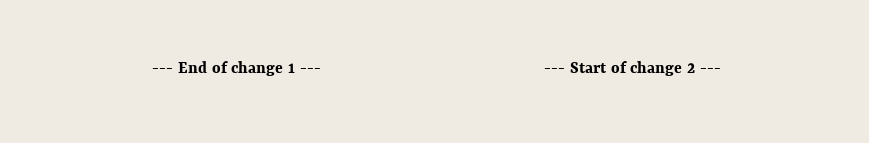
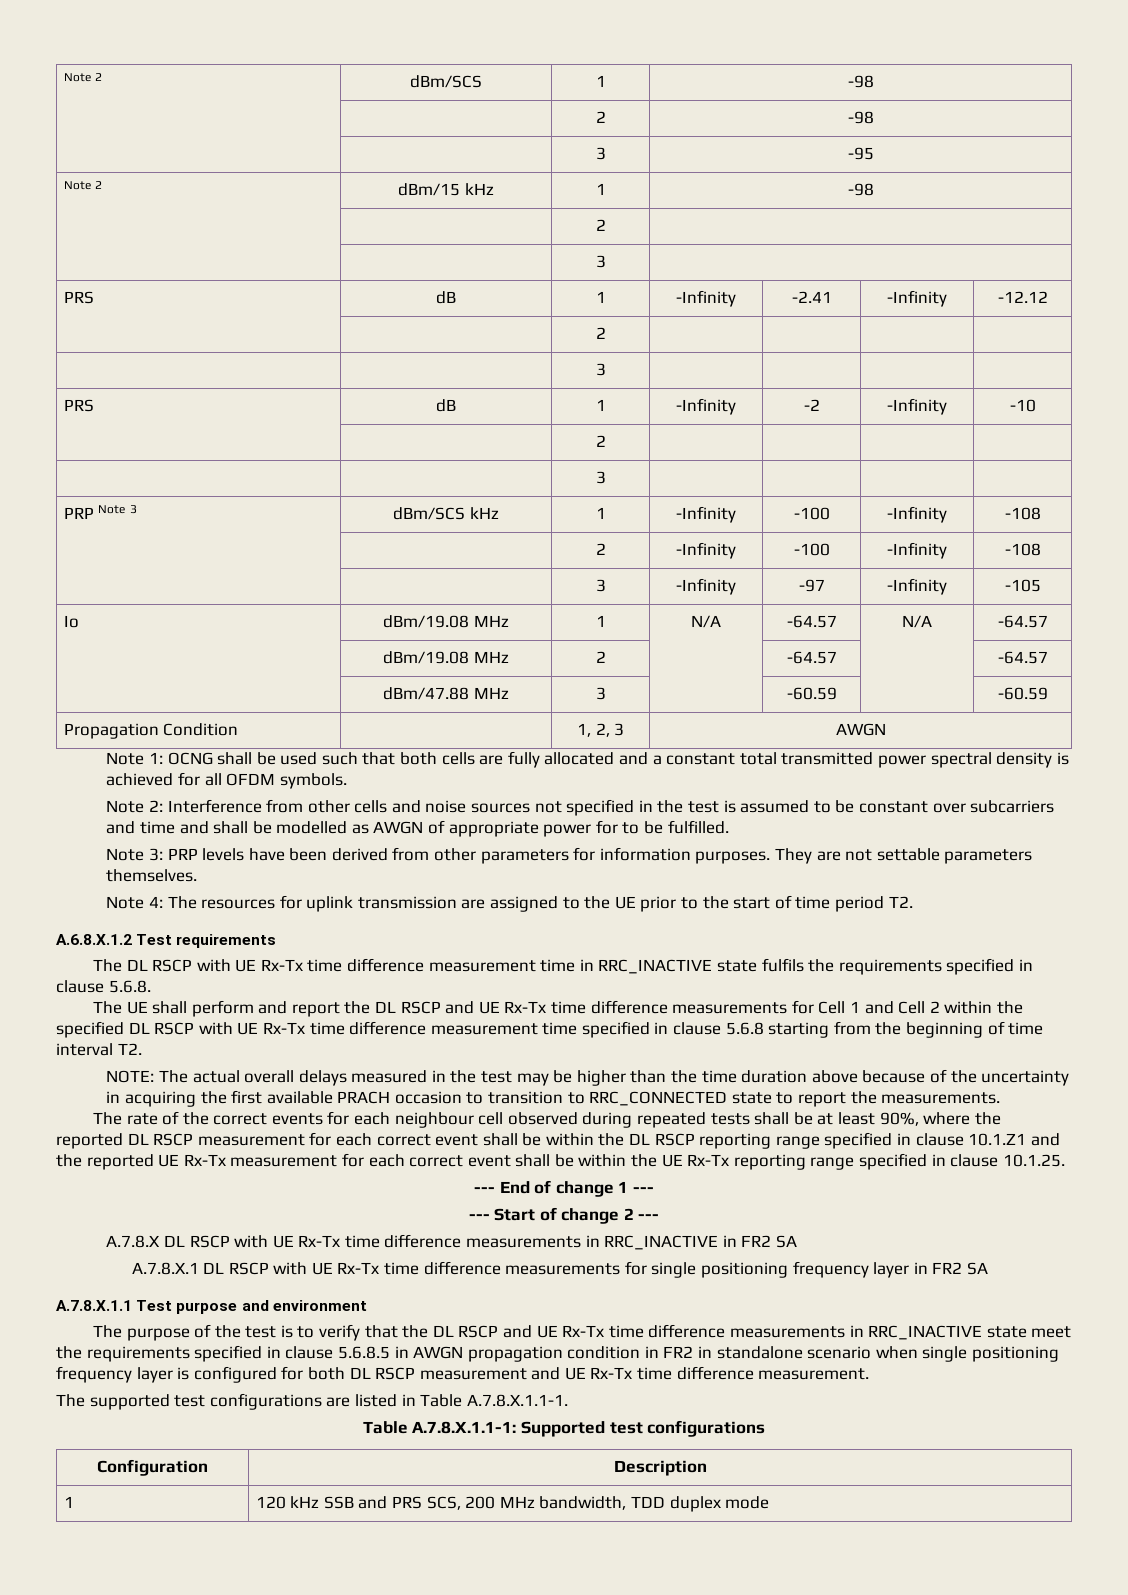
(152, 70) none -> [63,73,103,82] [410,75,482,88] [595,75,606,87] [847,75,874,88] [595,111,606,123] [847,111,874,124] [595,147,606,160] [847,147,874,160] [63,181,103,190] [398,183,494,196] [595,183,606,195] [847,183,874,196] [595,219,606,231] [595,255,606,268] [63,291,94,304] [436,291,456,304] [595,291,606,303] [676,290,736,307] [791,291,832,303] [887,290,947,307] [997,291,1048,303] [595,327,606,339] [595,363,606,376] [63,399,94,412] [436,399,456,412] [595,399,606,411] [676,398,736,415] [803,399,820,411] [887,398,947,415] [1009,399,1036,412] [595,435,606,447] [595,471,606,484] [63,505,137,519] [393,507,499,520] [595,507,606,519] [676,506,736,523] [793,507,830,520] [887,506,947,523] [1004,507,1041,520] [595,543,606,555] [676,542,736,559] [793,543,830,556] [887,542,947,559] [1004,543,1041,556] [595,579,606,592] [676,578,736,595] [798,579,825,592] [887,578,947,595] [1004,579,1041,592] [63,615,79,628] [383,615,509,628] [595,615,606,627] [691,615,721,628] [786,615,837,628] [902,615,932,628] [997,615,1048,628] [383,651,509,664] [595,651,606,663] [786,651,837,664] [997,651,1048,664] [383,687,509,700] [595,687,606,700] [786,687,837,700] [997,687,1048,700] [63,723,239,739] [576,723,625,737] [835,723,886,736] [106,751,1069,768] [106,772,347,789] [106,799,1055,816] [106,820,729,837] [106,847,1033,864] [106,869,198,882] [106,895,913,912] [56,934,277,948] [92,958,1033,975] [56,980,151,993] [92,1000,1023,1017] [56,1021,1044,1038] [56,1043,142,1056] [106,1069,1070,1086] [106,1090,1001,1107] [92,1111,1001,1128] [56,1132,1060,1149] [56,1153,1065,1170] Note 2 | dBm/SCS | 1 | -98 // | | 2 | -98 // | | 3 | -95 // Note 2 | dBm/15 kHz | 1 | -98 // | | 2 | // | | 3 | // PRS | dB | 1 | -Infinity | -2.41 | -Infinity | -12.12 // | | 2 | | | | // | | 3 | | | | // PRS | dB | 1 | -Infinity | -2 | -Infinity | -10 // | | 2 | | | | // | | 3 | | | | // PRP Note 3 | dBm/SCS kHz | 1 | -Infinity | -100 | -Infinity | -108 // | | 2 | -Infinity | -100 | -Infinity | -108 // | | 3 | -Infinity | -97 | -Infinity | -105 // Io | dBm/19.08 MHz | 1 | N/A | -64.57 | N/A | -64.57 // | dBm/19.08 MHz | 2 | | -64.57 | | -64.57 // | dBm/47.88 MHz | 3 | | -60.59 | | -60.59 // Propagation Condition | | 1, 2, 3 | AWGN // Note 1: OCNG shall be used such that both cells are fully allocated and a constant total transmitted power spectral density is achieved for all OFDM symbols. // Note 2: Interference from other cells and noise sources not specified in the test is assumed to be constant over subcarriers and time and shall be modelled as AWGN of appropriate power for to be fulfilled. // Note 3: PRP levels have been derived from other parameters for information purposes. They are not settable parameters themselves. // Note 4: The resources for uplink transmission are assigned to the UE prior to the start of time period T2. // A.6.8.X.1.2 Test requirements // The DL RSCP with UE Rx-Tx time difference measurement time in RRC_INACTIVE state fulfils the requirements specified in clause 5.6.8. // The UE shall perform and report the DL RSCP and UE Rx-Tx time difference measurements for Cell 1 and Cell 2 within the specified DL RSCP with UE Rx-Tx time difference measurement time specified in clause 5.6.8 starting from the beginning of time interval T2. // NOTE: The actual overall delays measured in the test may be higher than the time duration above because of the uncertainty in acquiring the first available PRACH occasion to transition to RRC_CONNECTED state to report the measurements. // The rate of the correct events for each neighbour cell observed during repeated tests shall be at least 90%, where the reported DL RSCP measurement for each correct event shall be within the DL RSCP reporting range specified in clause 10.1.Z1 and the reported UE Rx-Tx measurement for each correct event shall be within the UE Rx-Tx reporting range specified in clause 10.1.25. //
(721, 70) none -> [106,1234,798,1250] [131,1261,988,1278] [56,1300,367,1314] [92,1324,1072,1341] [56,1345,1060,1362] [56,1366,870,1383] [56,1393,568,1410] [362,1420,766,1437] [97,1459,208,1476] [613,1460,707,1476] [63,1496,74,1508] [255,1496,770,1512] // A.7.8.X DL RSCP with UE Rx-Tx time difference measurements in RRC_INACTIVE in FR2 SA // A.7.8.X.1 DL RSCP with UE Rx-Tx time difference measurements for single positioning frequency layer in FR2 SA // A.7.8.X.1.1 Test purpose and environment // The purpose of the test is to verify that the DL RSCP and UE Rx-Tx time difference measurements in RRC_INACTIVE state meet the requirements specified in clause 5.6.8.5 in AWGN propagation condition in FR2 in standalone scenario when single positioning frequency layer is configured for both DL RSCP measurement and UE Rx-Tx time difference measurement. // The supported test configurations are listed in Table A.7.8.X.1.1-1. // Table A.7.8.X.1.1-1: Supported test configurations // Configuration | Description // 1 | 120 kHz SSB and PRS SCS, 200 MHz bandwidth, TDD duplex mode

